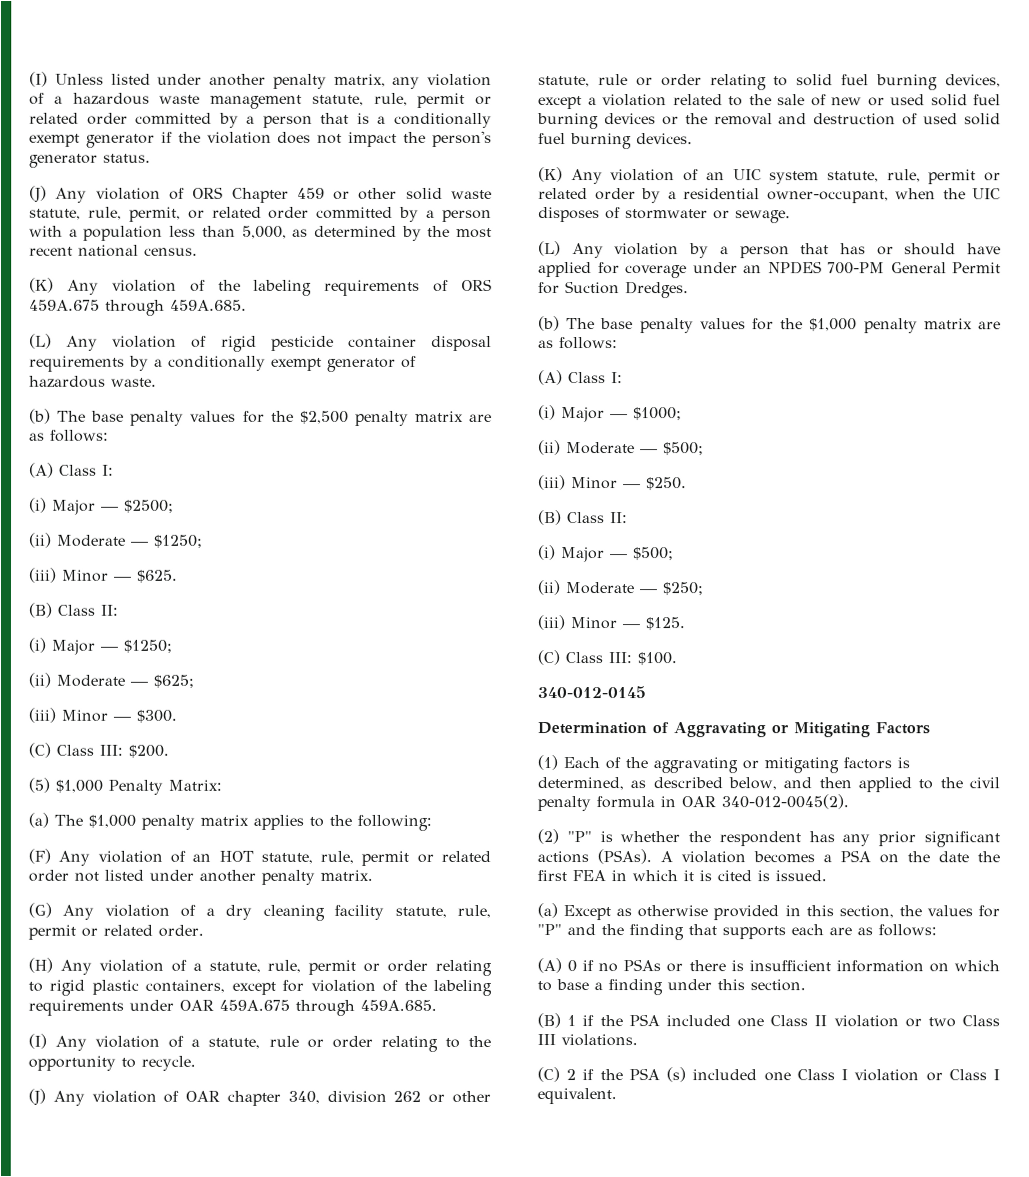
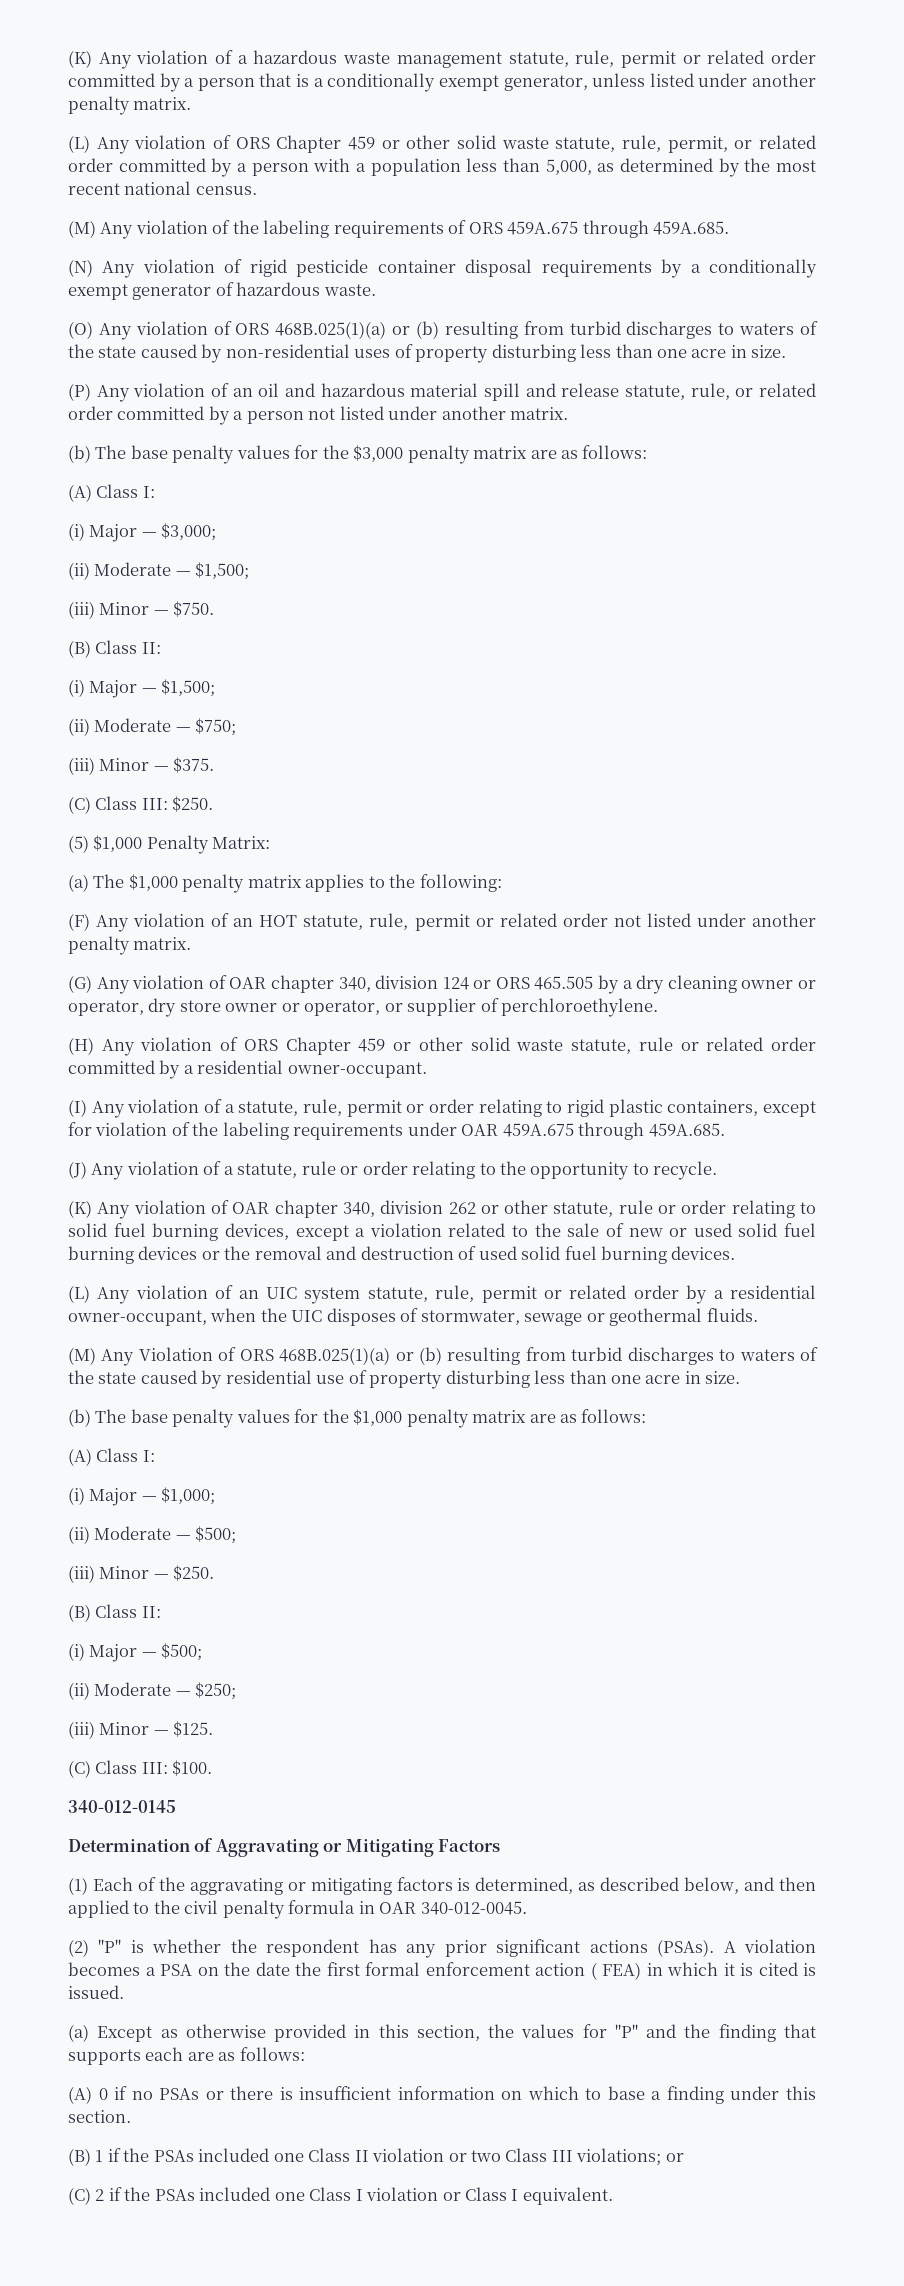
[29,71,421,89] (I) Unless listed under another penalty matrix, any -> [68,50,132,69] (K) Any
[85,130,493,148] [29,153,151,168] [29,185,47,203] generator if the violation does not impact the person's generator status. // (J) -> [503,73,817,91] [68,96,192,115] [68,135,90,153] generator, unless listed under another penalty matrix. // (L)
[29,277,54,293] (K) -> [68,220,96,238] (M)
[29,333,52,349] (L) -> [68,259,93,277] (N)
[29,408,349,426] // (b) The base penalty values for the $2,500 -> [68,321,818,340] [68,344,787,363] [68,383,816,402] [68,406,569,425] [68,445,404,464] // (O) Any violation of ORS 468B.025(1)(a) or (b) resulting from turbid discharges to waters of the state caused by non-residential uses of property disturbing less than one acre in size. // (P) Any violation of an oil and hazardous material spill and release statute, rule, or related order committed by a person not listed under another matrix. // (b) The base penalty values for the $3,000
[124,499,174,513] [29,532,203,548] [29,567,178,583] [28,602,118,618] [28,637,172,655] [28,672,194,688] [28,707,177,723] [28,742,169,758] $2500; // (ii) Moderate — $1250; // (iii) Minor — $625. // (B) Class II: // (i) Major — $1250; // (ii) Moderate — $625; // (iii) Minor — $300. // (C) Class III: $200. -> [161,523,217,541] [68,562,250,580] [68,601,215,619] [68,640,161,658] [68,679,216,698] [68,718,237,736] [68,757,215,775] [68,796,214,814] $3,000; // (ii) Moderate — $1,500; // (iii) Minor — $750. // (B) Class II: // (i) Major — $1,500; // (ii) Moderate — $750; // (iii) Minor — $375. // (C) Class III: $250.
[205,904,492,921] [28,924,204,940] [28,957,53,973] a dry cleaning facility statute, rule, permit or related order. // (H) -> [229,975,817,994] [68,998,659,1017] [68,1037,817,1056] [68,1060,427,1079] [68,1099,87,1117] OAR chapter 340, division 124 or ORS 465.505 by a dry cleaning owner or operator, dry store owner or operator, or supplier of perchloroethylene. // (H) Any violation of ORS Chapter 459 or other solid waste statute, rule or related order committed by a residential owner-occupant. // (I)
[28,1033,47,1049] (I) -> [68,1161,87,1179] (J)
[28,1088,46,1106] (J) -> [68,1200,92,1218] (K)
[538,167,563,183] (K) -> [68,1285,90,1303] (L)
[625,209,791,224] [538,241,1001,259] [538,261,1001,279] [538,281,689,299] stormwater or sewage. // (L) Any violation by a person that has or should have applied for coverage under an NPDES 700-PM General Permit for Suction Dredges. -> [420,1308,758,1326] [68,1347,819,1366] [68,1370,741,1389] stormwater, sewage or geothermal fluids. // (M) Any Violation of ORS 468B.025(1)(a) or (b) resulting from turbid discharges to waters of the state caused by residential use of property disturbing less than one acre in size.
[633,407,682,421] $1000; -> [161,1487,216,1505] $1,000;
[721,794,849,810] 340-012-0045(2). -> [420,1901,527,1915] 340-012-0045.
[572,870,606,882] FEA -> [365,1962,641,1980] formal enforcement action ( FEA)
[628,1014,660,1027] PSA -> [153,2150,194,2162] PSAs
[561,1034,638,1047] violations. -> [576,2148,684,2166] violations; or
[628,1067,687,1083] PSA (s) -> [154,2189,195,2201] PSAs

